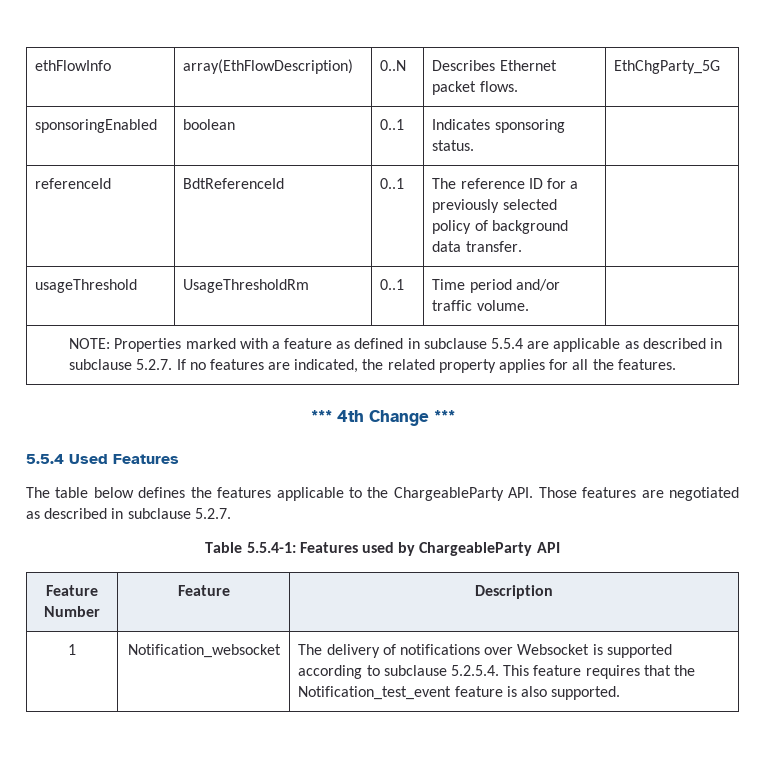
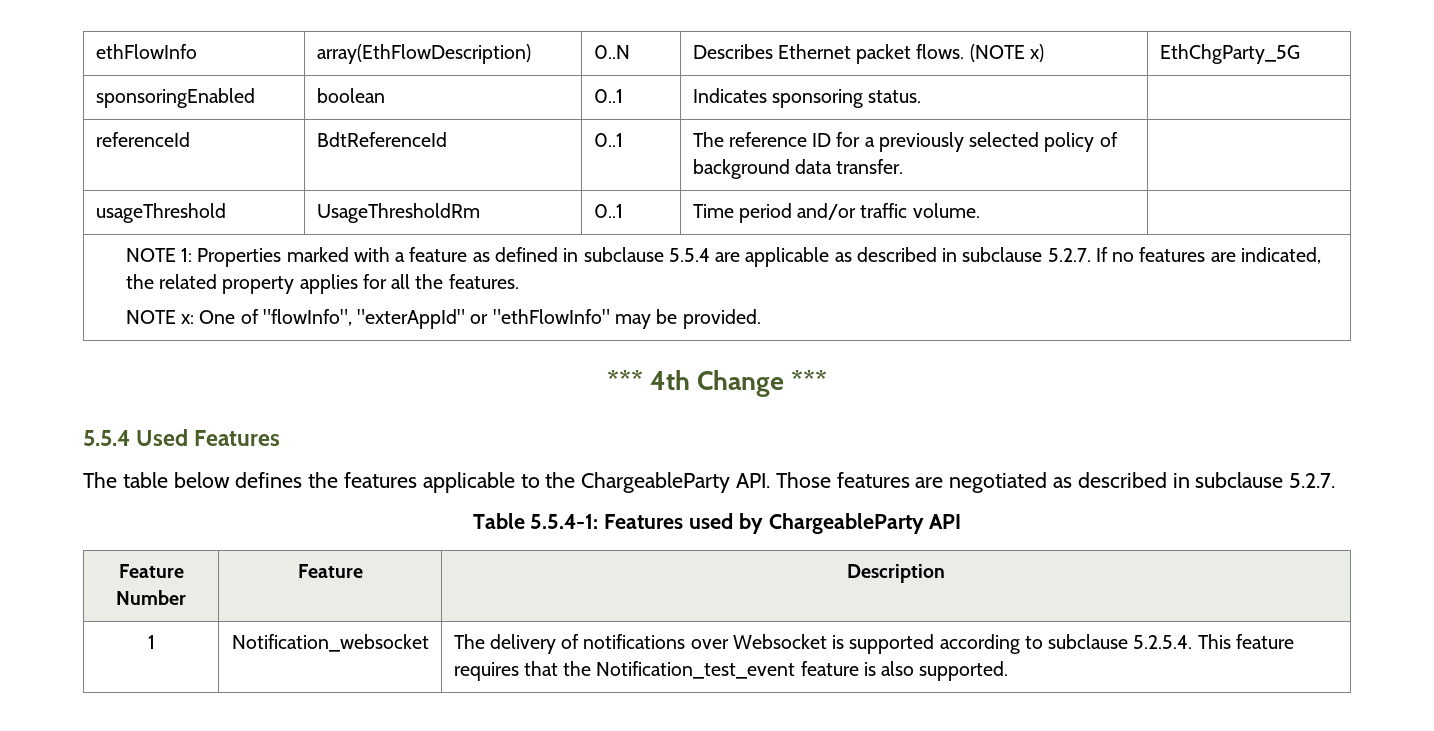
(518, 86) none -> [969,44,1044,62] (NOTE x)
[69,338,111,349] NOTE: -> [125,248,193,262] NOTE 1:
(676, 364) none -> [125,309,761,329] // NOTE x: One of "flowInfo", "exterAppId" or "ethFlowInfo" may be provided.

